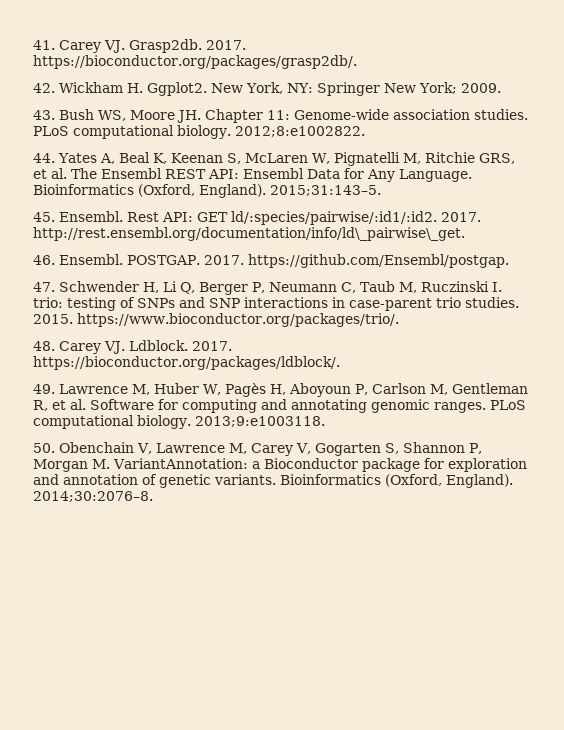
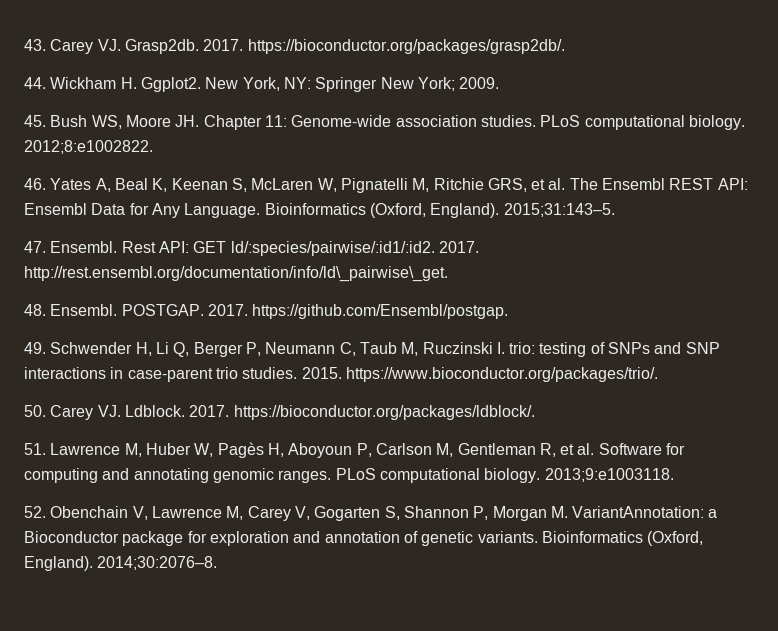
[33,40,55,50] 41. -> [24,39,46,51] 43.
[33,83,55,93] 42. -> [24,77,46,89] 44.
[33,110,55,120] 43. -> [24,115,46,127] 45.
[33,153,55,163] 44. -> [24,178,46,190] 46.
[33,212,55,222] 45. -> [24,241,46,253] 47.
[33,255,55,265] 46. -> [24,304,46,316] 48.
[33,282,55,292] 47. -> [24,342,46,354] 49.
[33,341,55,351] 48. -> [24,405,46,417] 50.
[33,384,55,394] 49. -> [24,443,46,455] 51.
[33,443,55,453] 50. -> [24,506,46,518] 52.

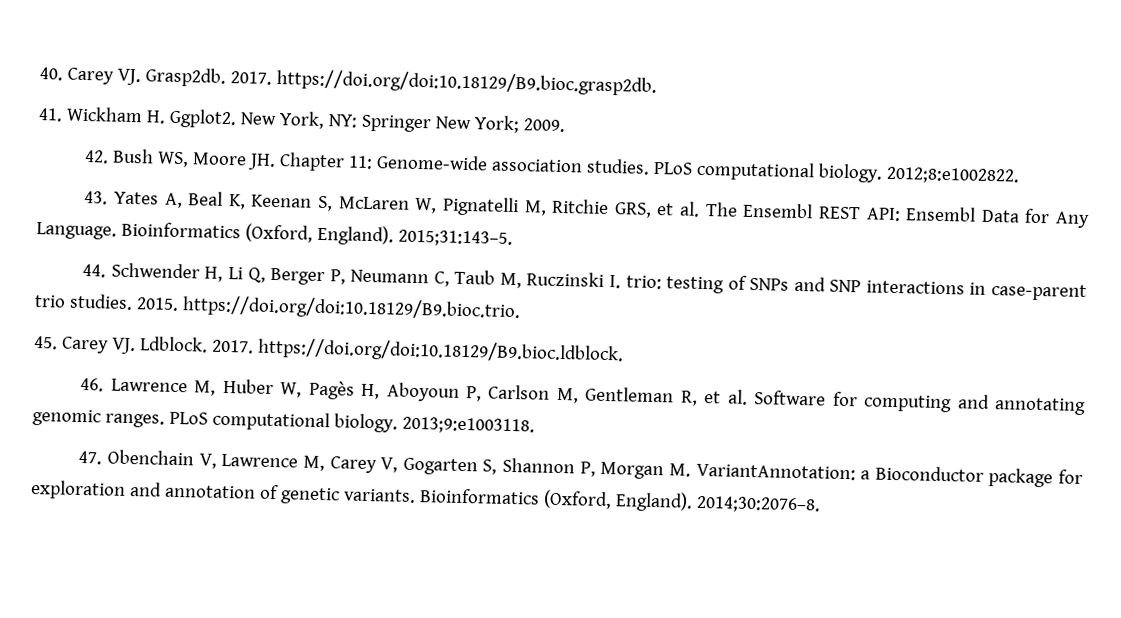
[24,39,46,51] 43. -> [39,67,63,81] 40.
[247,39,565,54] [24,77,46,89] https://bioconductor.org/packages/grasp2db/. // 44. -> [275,68,657,96] [38,108,63,122] https://doi.org/doi:10.18129/B9.bioc.grasp2db. // 41.
[24,115,46,127] 45. -> [84,150,110,164] 42.
[24,178,46,190] 46. -> [84,191,109,205] 43.
[24,241,479,256] [24,266,448,282] [24,304,509,319] [24,342,46,354] 47. Ensembl. Rest API: GET ld/:species/pairwise/:id1/:id2. 2017. http://rest.ensembl.org/documentation/info/ld\_pairwise\_get. // 48. Ensembl. POSTGAP. 2017. https://github.com/Ensembl/postgap. // 49. -> [82,263,107,278] 44.
[345,367,658,382] [24,405,46,417] https://www.bioconductor.org/packages/trio/. // 50. -> [181,295,521,322] [34,335,58,350] https://doi.org/doi:10.18129/B9.bioc.trio. // 45.
[233,405,535,420] [24,443,46,455] https://bioconductor.org/packages/ldblock/. // 51. -> [256,337,624,365] [80,377,105,392] https://doi.org/doi:10.18129/B9.bioc.ldblock. // 46.
[24,506,46,518] 52. -> [78,450,103,465] 47.

